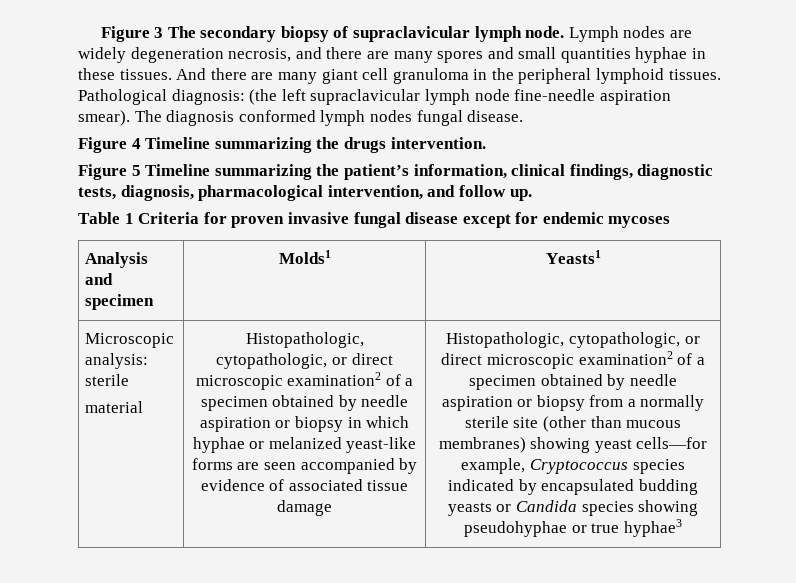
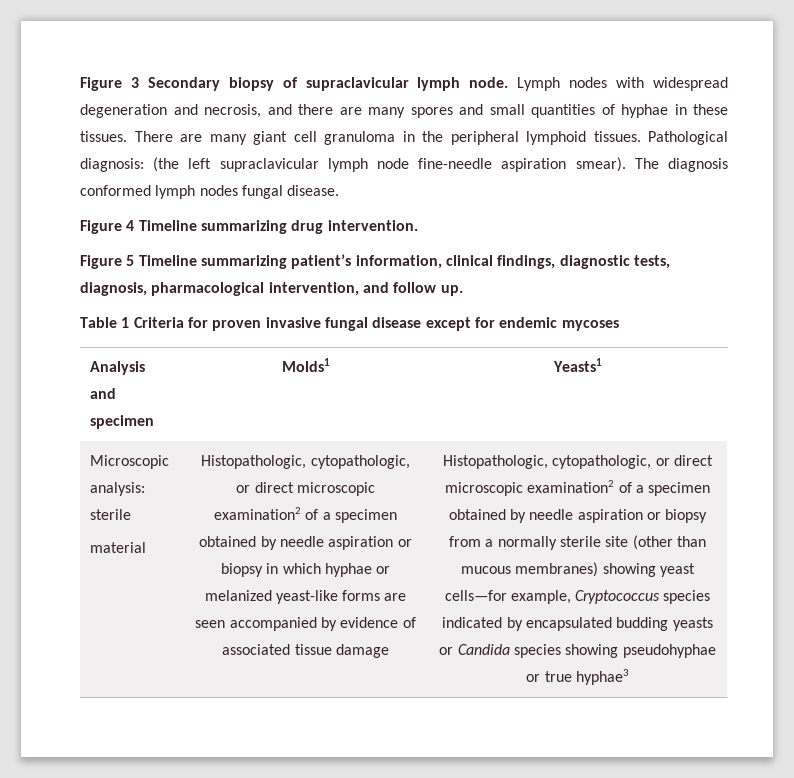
[167,26,277,42] The secondary -> [147,77,220,91] Secondary
[669,30,692,38] [78,47,224,63] are widely degeneration -> [616,77,728,91] [80,104,198,118] with widespread degeneration and
(631, 55) none -> [601,104,615,115] of
[176,68,247,80] And there -> [134,131,173,142] There
[316,137,386,153] the drugs -> [291,220,324,234] drug
[316,164,340,176] the -> (287, 262) none

